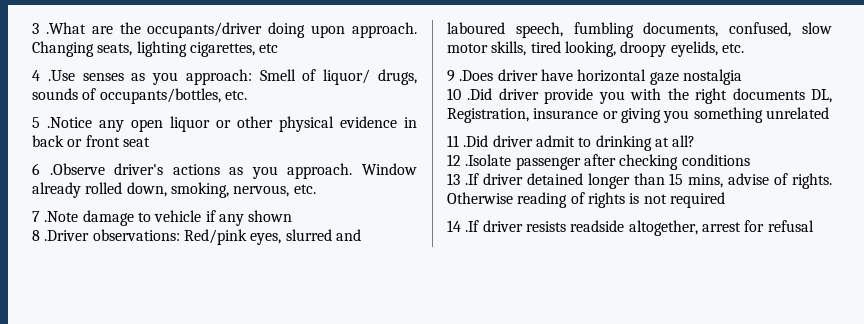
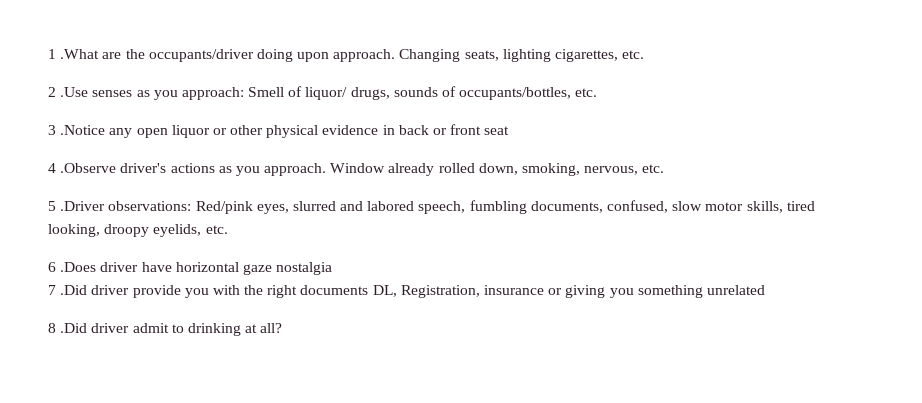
[32,23,39,34] 3 -> [48,49,56,59] 1
[259,43,279,53] [32,70,40,81] etc // 4 -> [622,50,645,59] [48,87,56,97] etc. // 2
[32,117,40,128] 5 -> [48,125,56,135] 3
[32,163,40,175] 6 -> [48,163,56,173] 4
[32,210,293,226] [32,230,40,241] 7 .Note damage to vehicle if any shown // 8 -> [48,201,56,211] 5
[447,22,505,34] laboured -> [367,201,415,211] labored
[447,70,455,82] 9 -> [48,262,56,272] 6
[447,88,461,100] 10 -> [48,285,56,295] 7
[447,135,459,147] 11 -> [48,323,56,333] 8
[447,154,750,170] [447,173,832,189] [447,192,725,208] [447,220,814,236] // 12 .Isolate passenger after checking conditions // 13 .If driver detained longer than 15 mins, advise of rights. Otherwise reading of rights is not required // 14 .If driver resists readside altogether, arrest for refusal -> (283, 328) none

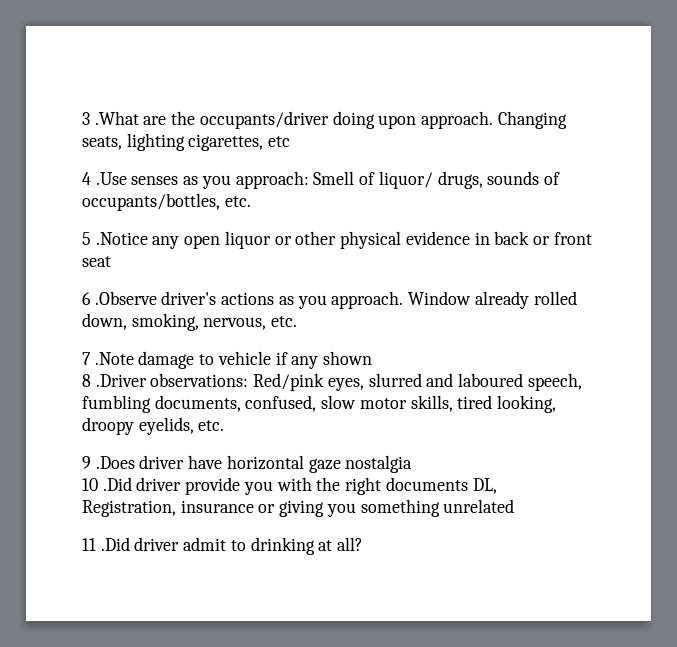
[48,49,56,59] 1 -> [82,112,90,125] 3
[622,50,645,59] [48,87,56,97] etc. // 2 -> [268,136,291,147] [82,172,91,185] etc // 4
[48,125,56,135] 3 -> [82,232,91,245] 5
[48,163,56,173] 4 -> [82,292,91,305] 6
[48,201,56,211] 5 -> [82,351,373,369] [82,374,91,387] 7 .Note damage to vehicle if any shown // 8
[367,201,415,211] labored -> [458,373,524,387] laboured
[48,262,56,272] 6 -> [82,456,91,469] 9
[48,285,56,295] 7 -> [82,478,98,491] 10
[48,323,56,333] 8 -> [82,538,96,551] 11

